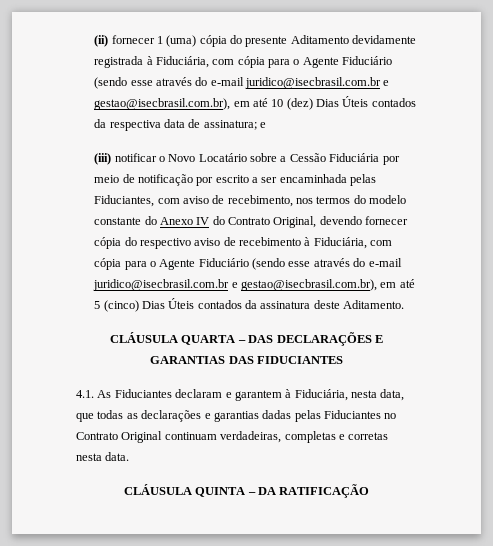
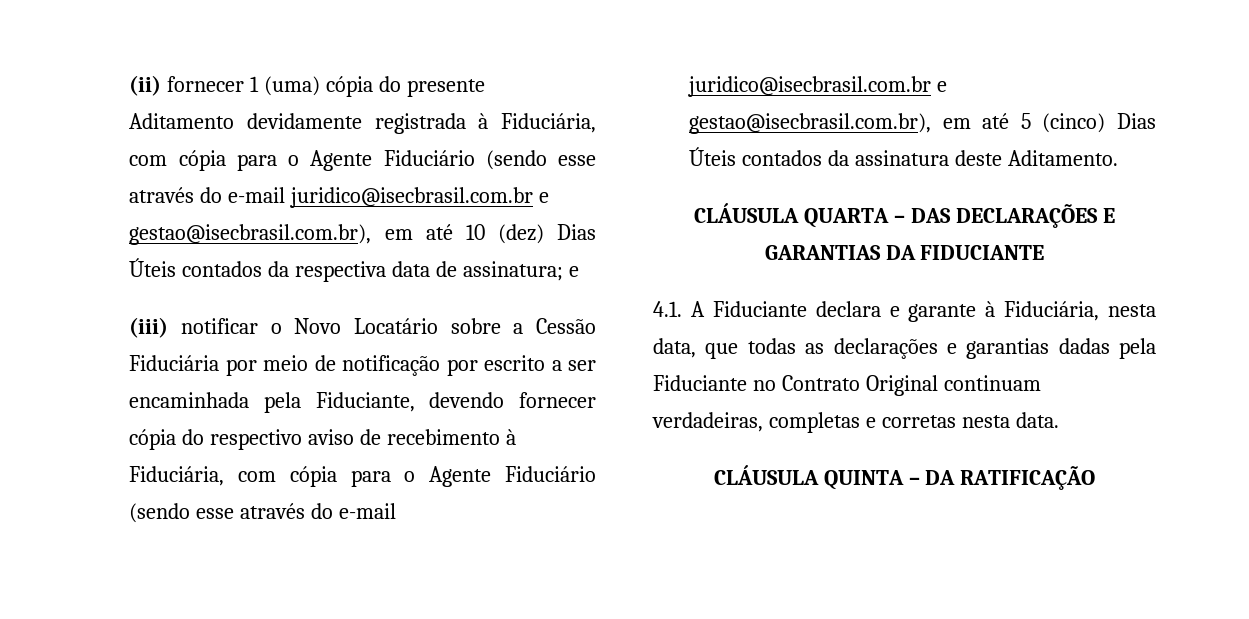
[350,174,377,186] [94,195,407,207] [94,216,317,228] pelas Fiduciantes, com aviso de recebimento, nos termos do modelo constante do Anexo IV do Contrato Original, -> [264,392,415,413] pela Fiduciante,
[228,356,343,364] DAS FIDUCIANTES -> [885,245,1045,260] DA FIDUCIANTE
[97,389,282,401] As Fiduciantes declaram e garantem -> [690,301,977,322] A Fiduciante declara e garante
[294,410,381,422] pelas Fiduciantes -> [1119,338,1156,359] [653,375,747,391] pela Fiduciante

